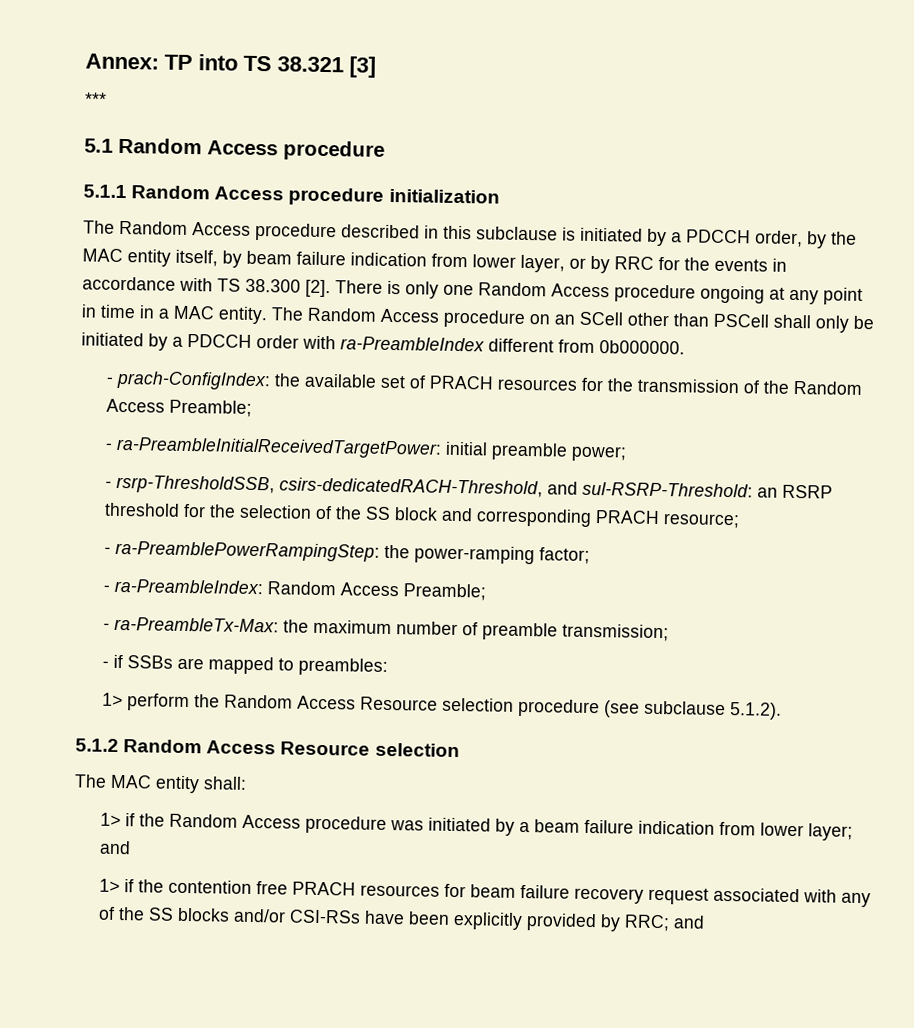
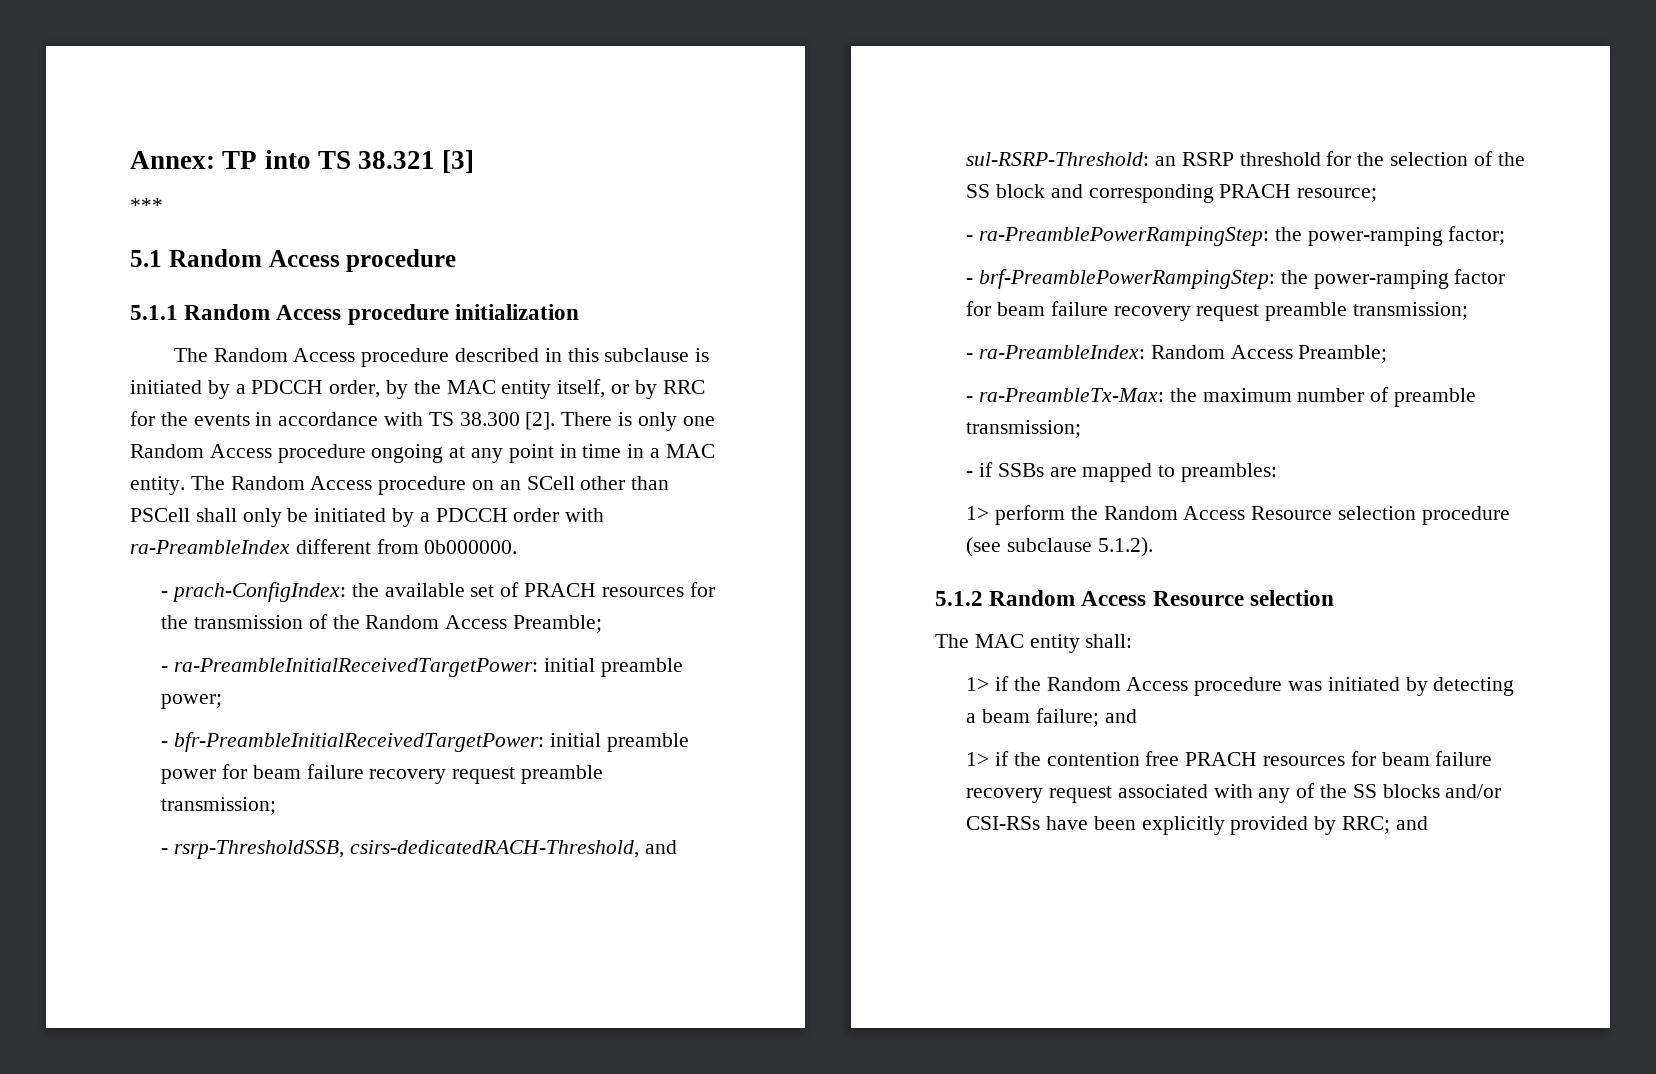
[222,250,565,273] by beam failure indication from lower layer, -> (606, 388) none
(628, 453) none -> [161,732,689,752] [161,764,604,784] [161,797,277,815] // - bfr-PreambleInitialReceivedTargetPower: initial preamble power for beam failure recovery request preamble transmission;
(591, 555) none -> [966,269,1506,289] [966,301,1469,321] // - brf-PreamblePowerRampingStep: the power-ramping factor for beam failure recovery request preamble transmission;
(516, 827) none -> [1433,677,1515,696] detecting
[584,819,854,841] failure indication from lower layer; -> [1035,708,1099,727] failure;

